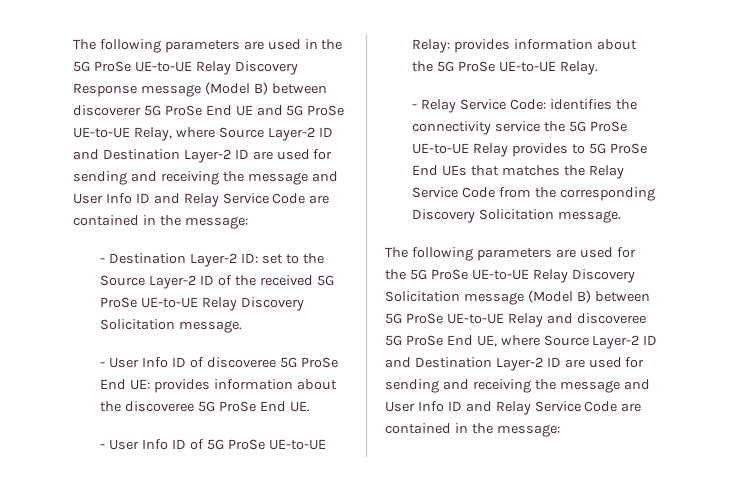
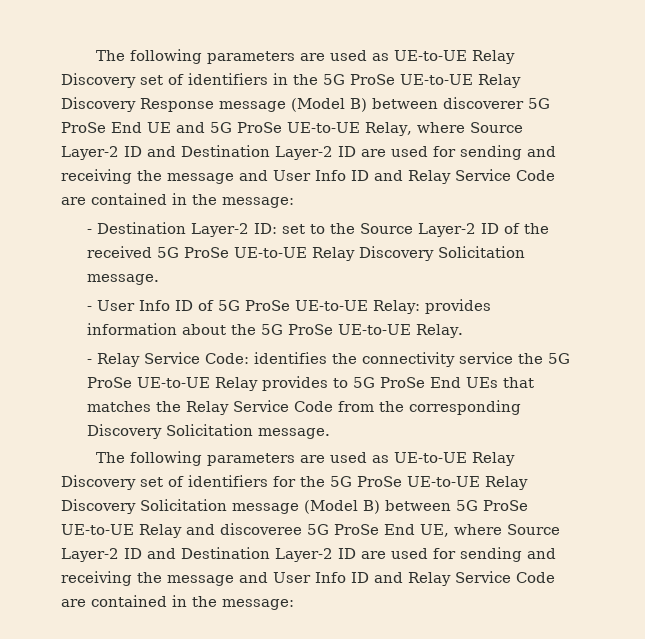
[73,39,301,53] The following parameters are used -> [95,49,515,64] [61,73,268,88] The following parameters are used as UE-to-UE Relay Discovery set of identifiers
[100,357,338,368] [100,379,337,393] [100,401,310,412] // - User Info ID of discoveree 5G ProSe End UE: provides information about the discoveree 5G ProSe End UE. -> (159, 279) none
(613, 252) none -> [371,452,515,466] [61,475,268,490] as UE-to-UE Relay Discovery set of identifiers

